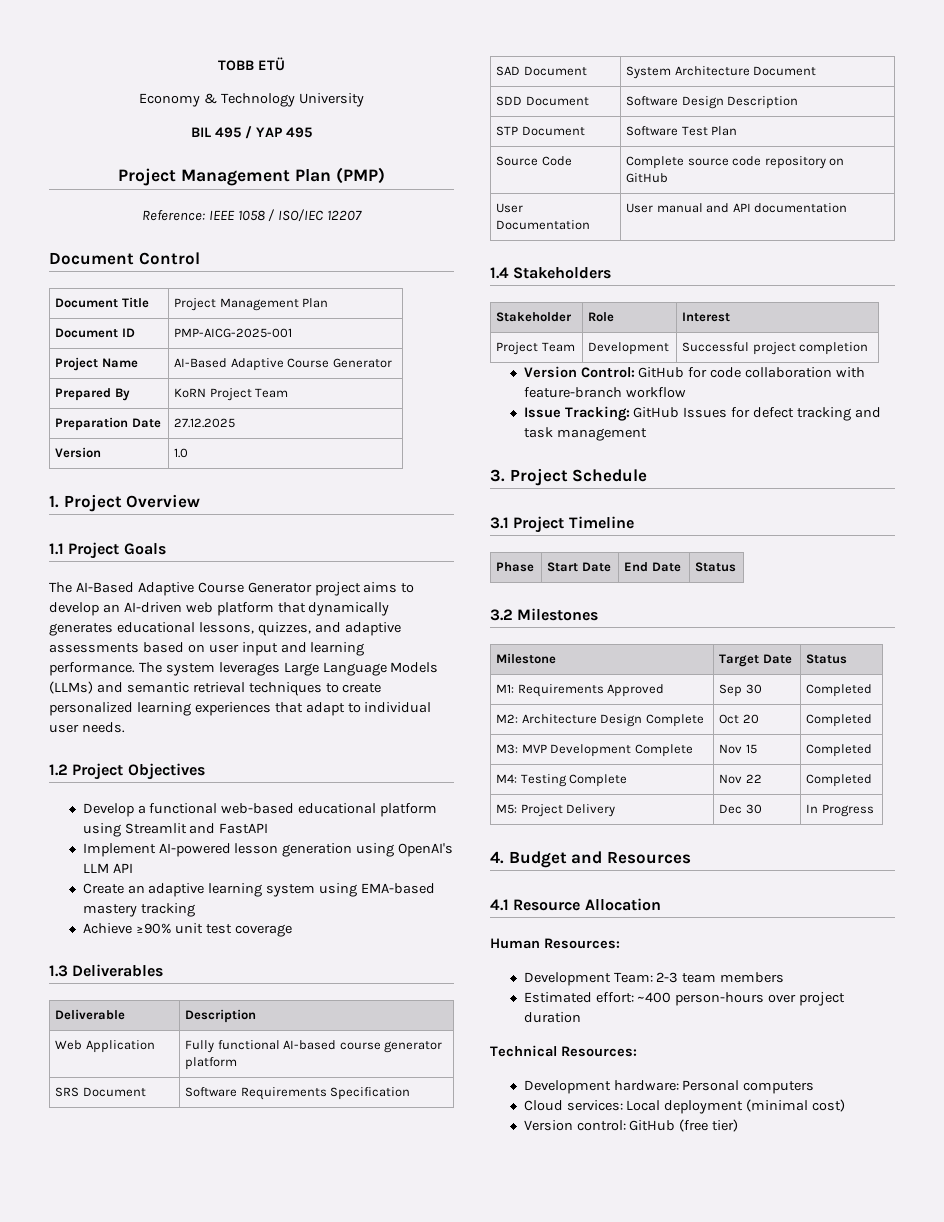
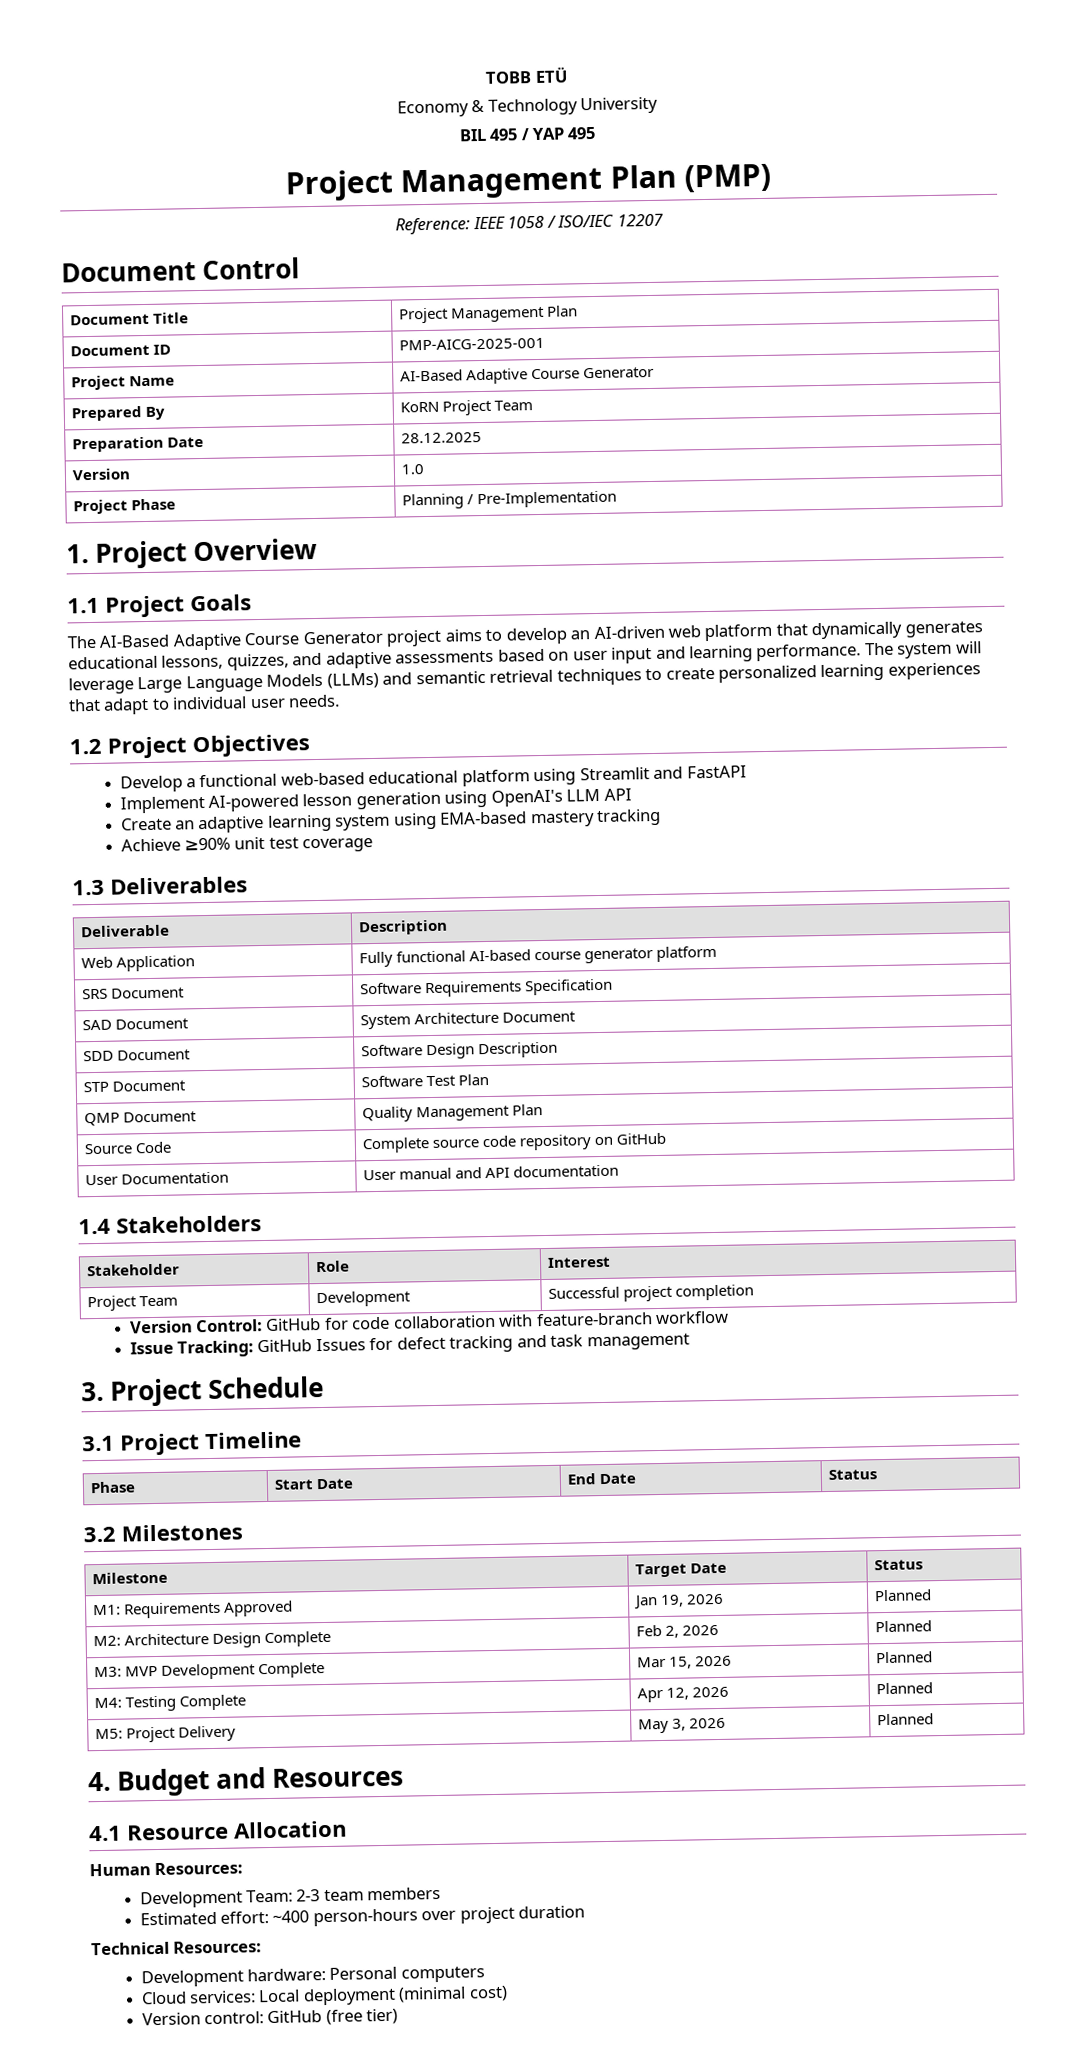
[174,418,236,428] 27.12.2025 -> [400,432,482,444] 28.12.2025
(189, 453) none -> [72,498,176,515] [401,490,617,510] // Project Phase | Planning / Pre-Implementation
[218,662,280,676] leverages -> [955,641,982,654] [68,677,134,695] will leverage
(738, 131) none -> [83,1111,197,1127] [361,1104,543,1123] // QMP Document | Quality Management Plan
[719,684,762,697] [806,684,873,697] Sep 30 | Completed -> [632,1593,724,1610] [873,1589,932,1602] Jan 19, 2026 | Planned
[719,714,759,724] [806,714,873,727] Oct 20 | Completed -> [635,1624,719,1638] [874,1620,932,1633] Feb 2, 2026 | Planned
[719,744,757,754] [806,744,873,757] Nov 15 | Completed -> [636,1655,732,1669] [875,1651,933,1664] Mar 15, 2026 | Planned
[719,774,762,784] [806,774,873,787] Nov 22 | Completed -> [636,1686,729,1703] [875,1682,933,1695] Apr 12, 2026 | Planned
[719,804,762,814] [806,804,874,817] Dec 30 | In Progress -> [637,1717,726,1734] [876,1713,934,1726] May 3, 2026 | Planned

